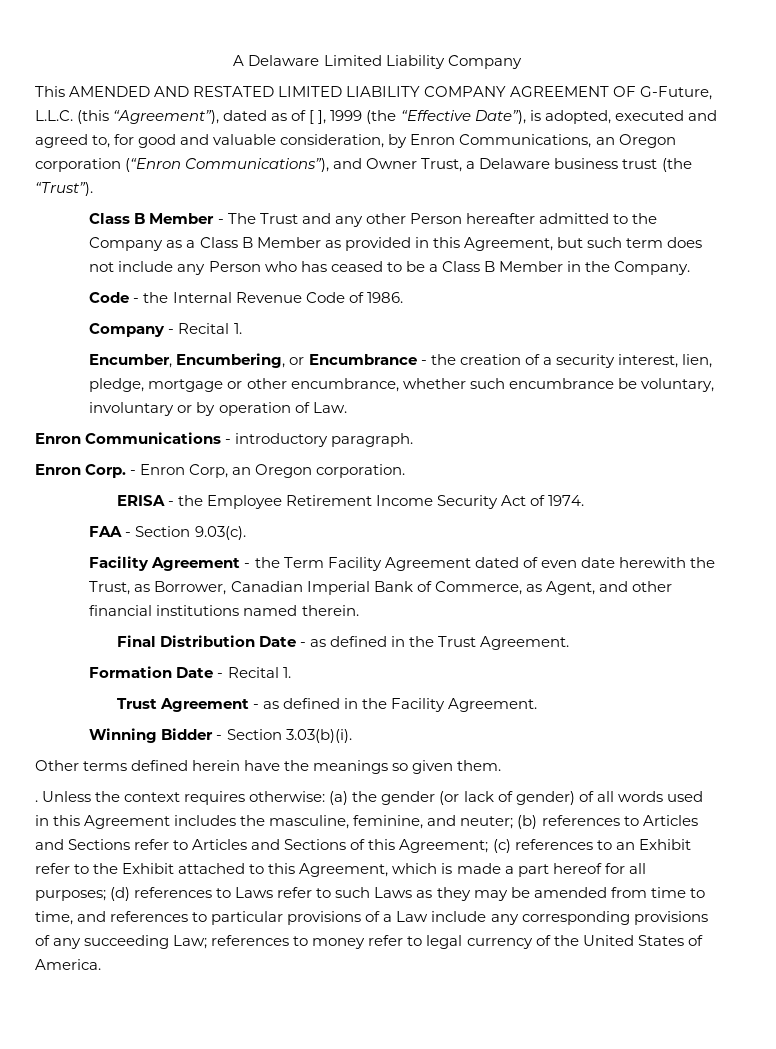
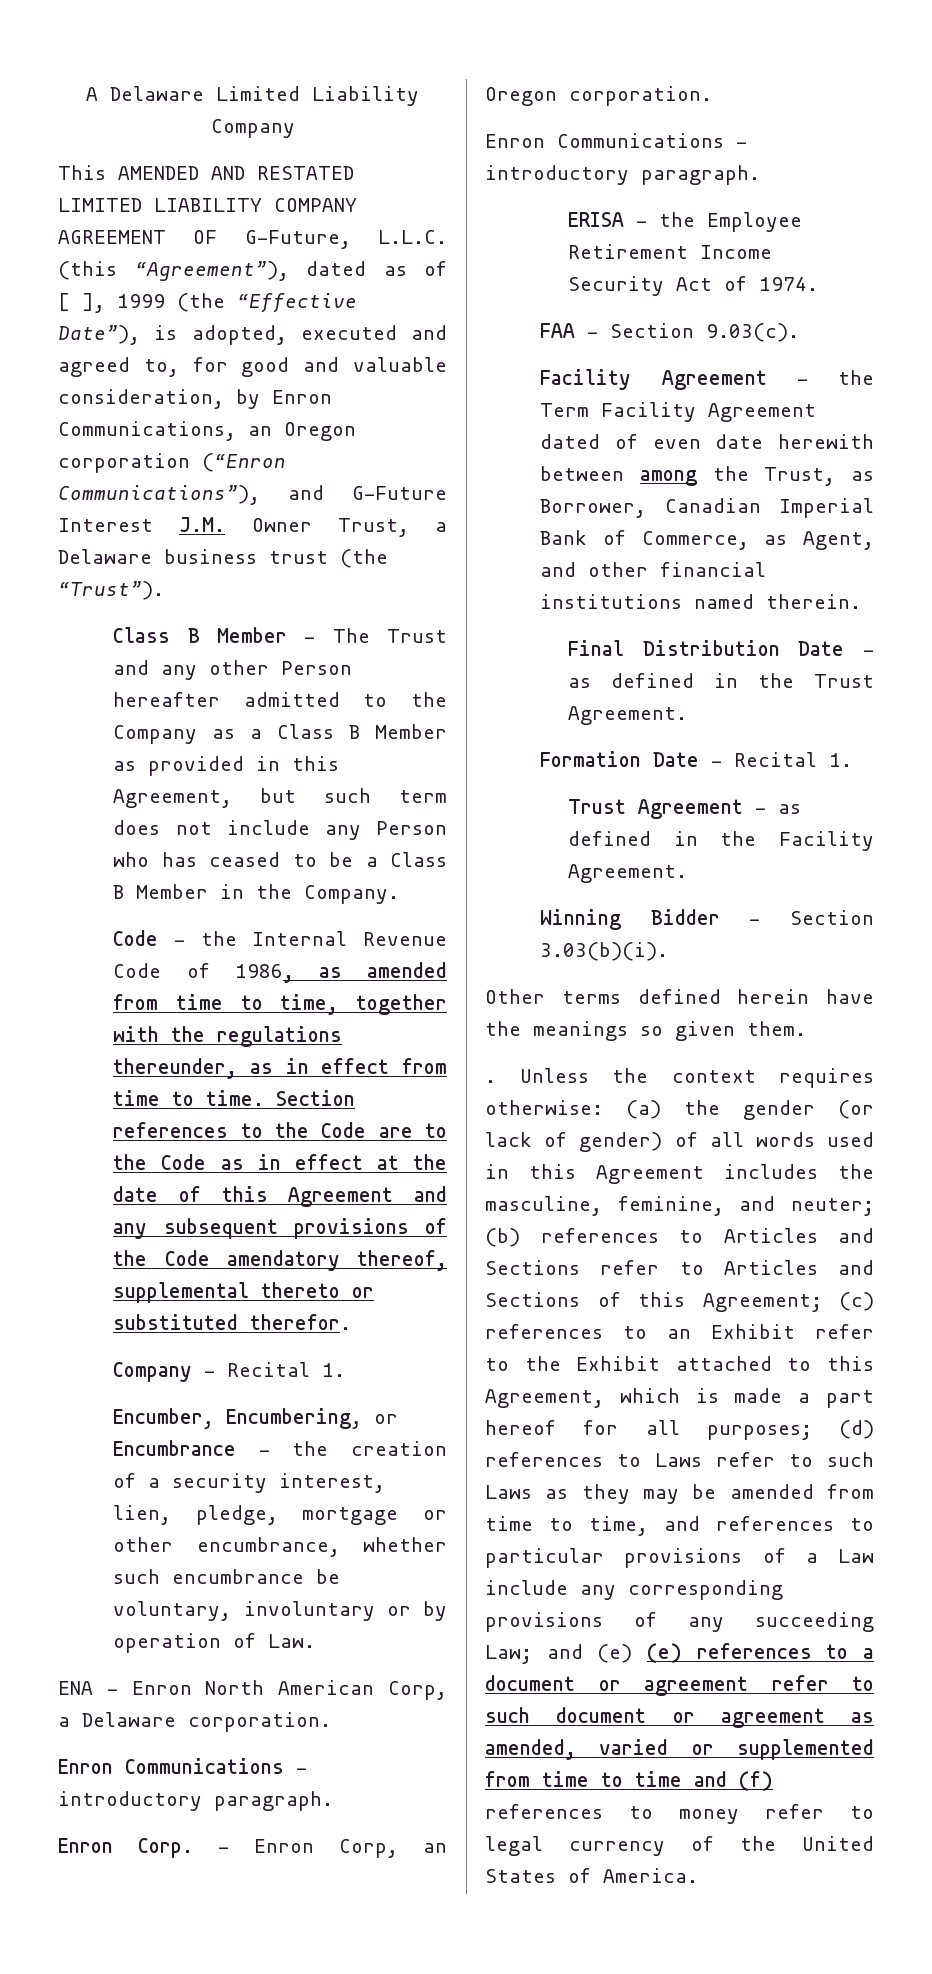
(363, 163) none -> [352,486,447,500] [58,517,226,532] G-Future Interest J.M.
[366,292,403,303] 1986. -> [234,962,447,983] [113,994,447,1015] [113,1026,343,1047] [113,1058,447,1079] [113,1090,356,1106] [113,1122,447,1138] [113,1154,447,1170] [113,1186,447,1207] [113,1218,448,1239] [113,1250,448,1271] [113,1282,375,1303] [113,1314,352,1330] 1986, as amended from time to time, together with the regulations thereunder, as in effect from time to time. Section references to the Code are to the Code as in effect at the date of this Agreement and any subsequent provisions of the Code amendatory thereof, supplemental thereto or substituted therefor.
(347, 407) none -> [58,1680,448,1700] [58,1712,331,1732] // ENA - Enron North American Corp, a Delaware corporation.
(406, 471) none -> [485,133,747,148] [485,165,760,185] // Enron Communications - introductory paragraph.
(686, 562) none -> [540,466,698,486] between among
(208, 942) none -> [546,1643,874,1663] [485,1675,874,1696] [485,1707,874,1728] [485,1739,874,1760] [485,1771,773,1791] and (e) (e) references to a document or agreement refer to such document or agreement as amended, varied or supplemented from time to time and (f)

